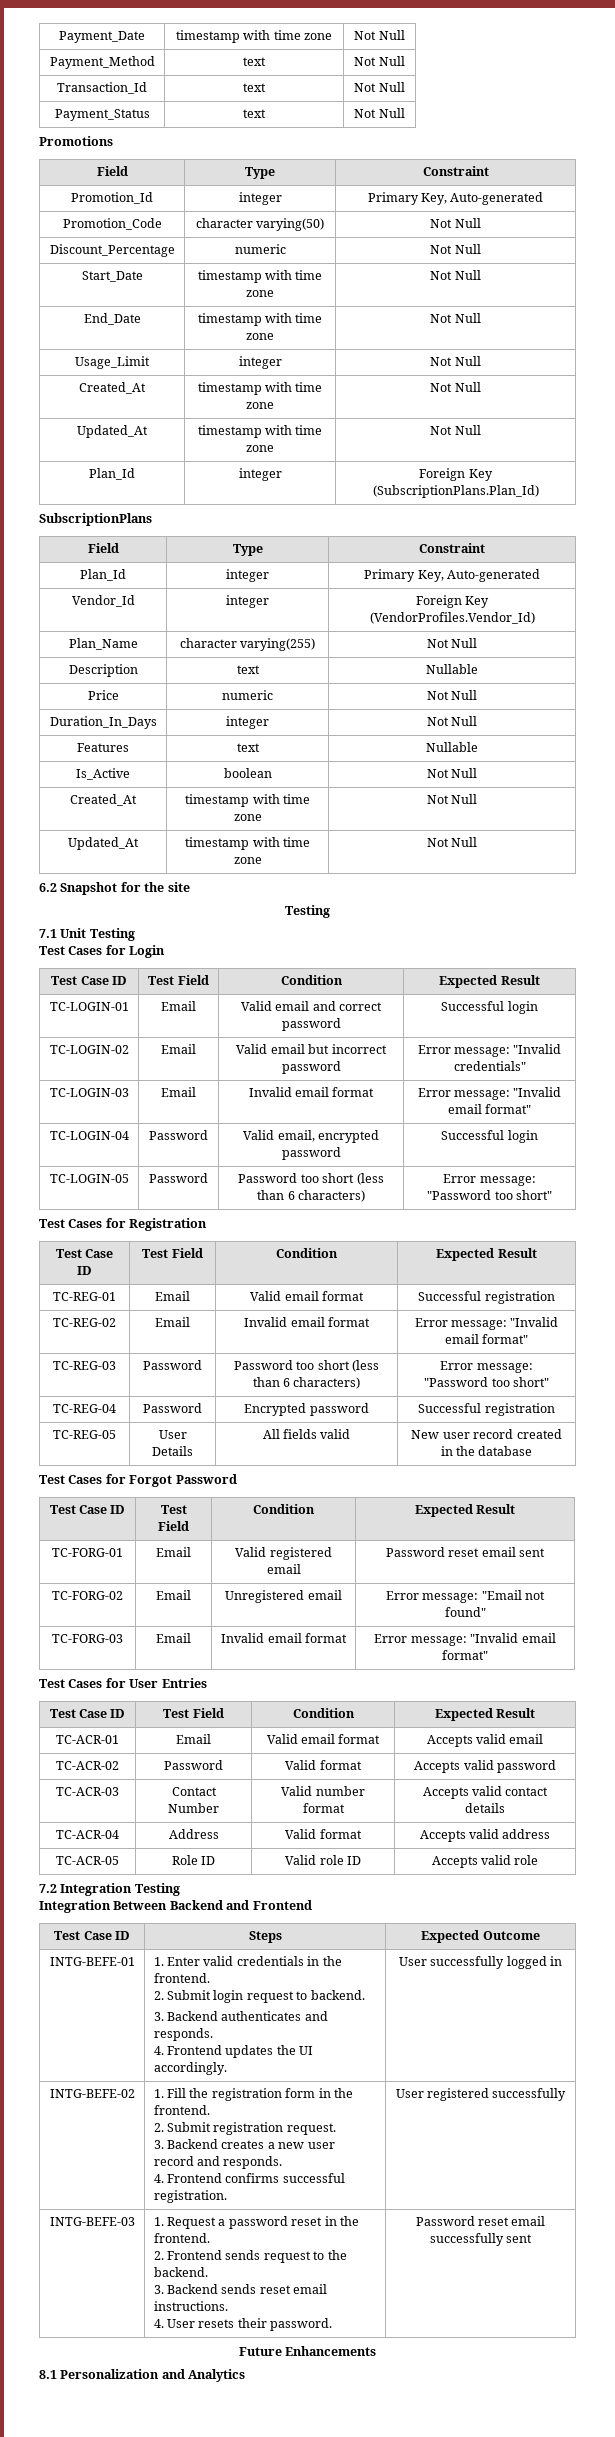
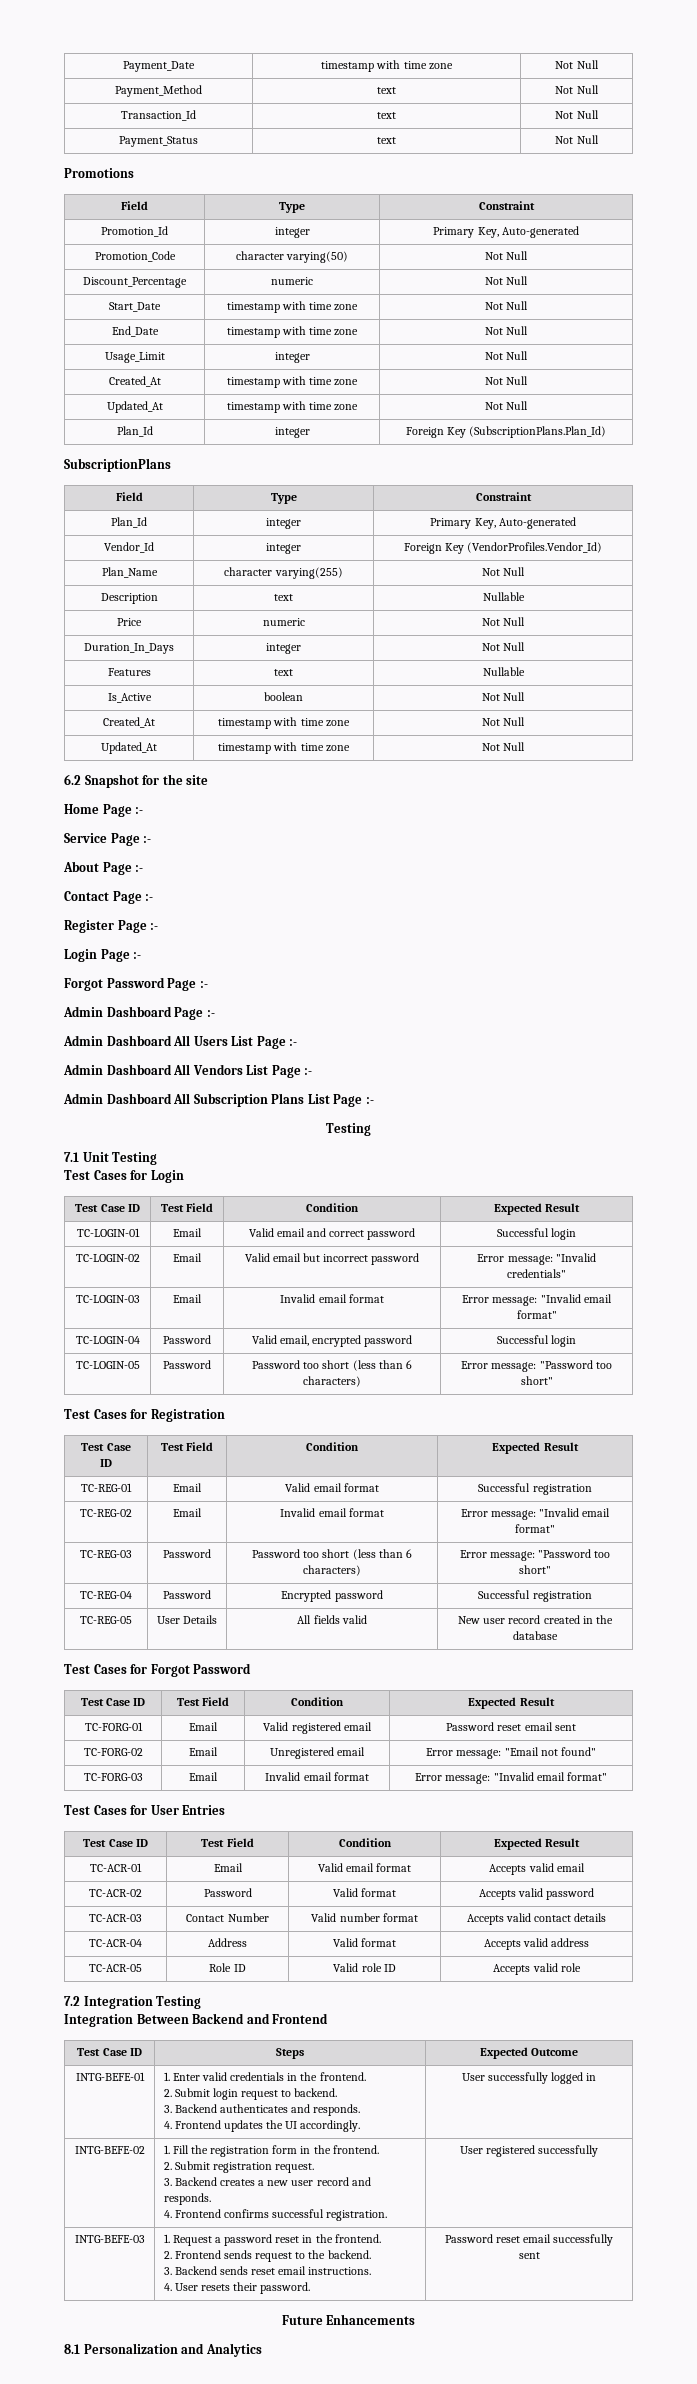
(190, 887) none -> [64,804,144,817] [64,833,152,846] [63,861,144,875] [64,891,154,904] [64,920,159,933] [64,949,142,962] [64,977,208,991] [63,1006,215,1020] [63,1035,298,1049] [63,1064,313,1078] [63,1093,374,1107] // Home Page :- // Service Page :- // About Page :- // Contact Page :- // Register Page :- // Login Page :- // Forgot Password Page :- // Admin Dashboard Page :- // Admin Dashboard All Users List Page :- // Admin Dashboard All Vendors List Page :- // Admin Dashboard All Subscription Plans List Page :-

